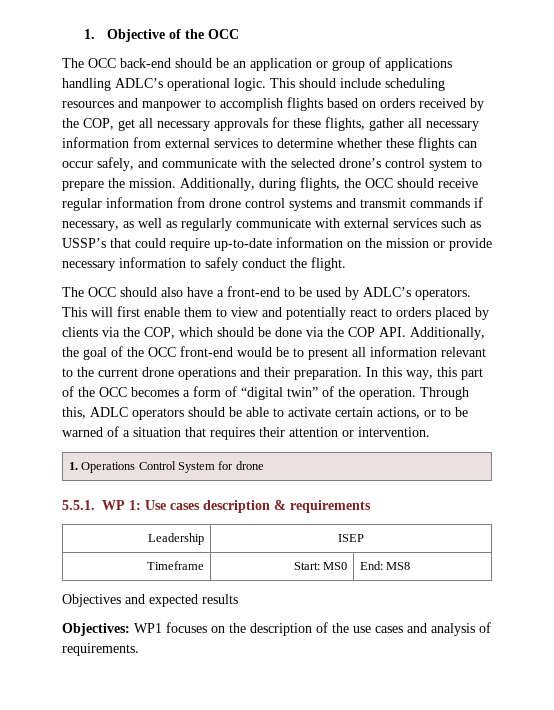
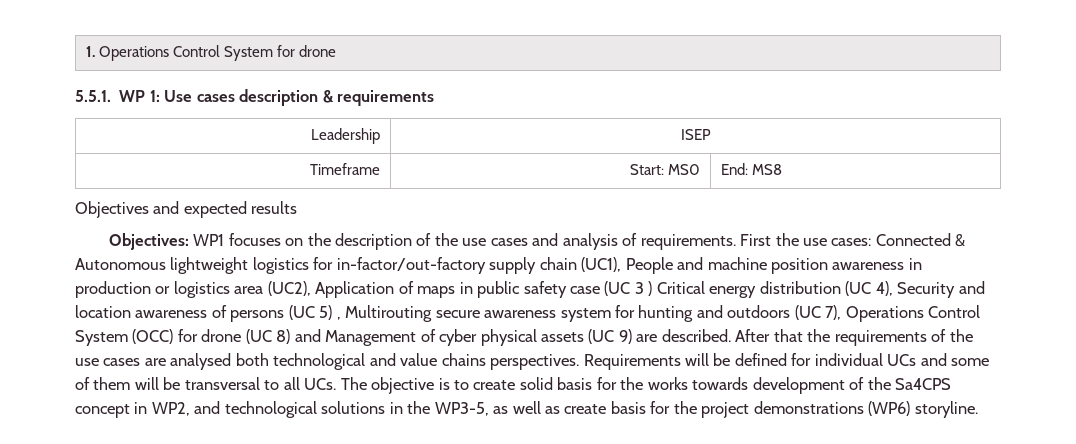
[84,29,239,42] [62,57,452,71] [62,78,445,91] [62,97,484,111] [62,117,479,131] [62,137,477,151] [62,157,482,171] [62,177,478,191] [62,197,483,211] [62,218,481,231] [62,237,492,251] [62,257,346,271] [62,286,471,300] [62,306,489,320] [62,327,485,340] [62,346,486,360] [62,367,483,380] [62,386,469,400] [62,407,468,420] [62,426,430,440] [68,462,78,470] 1. Objective of the OCC // The OCC back-end should be an application or group of applications handling ADLC’s operational logic. This should include scheduling resources and manpower to accomplish flights based on orders received by the COP, get all necessary approvals for these flights, gather all necessary information from external services to determine whether these flights can occur safely, and communicate with the selected drone’s control system to prepare the mission. Additionally, during flights, the OCC should receive regular information from drone control systems and transmit commands if necessary, as well as regularly communicate with external services such as USSP’s that could require up-to-date information on the mission or provide necessary information to safely conduct the flight. // The OCC should also have a front-end to be used by ADLC’s operators. This will first enable them to view and potentially react to orders placed by clients via the COP, which should be done via the COP API. Additionally, the goal of the OCC front-end would be to present all information relevant to the current drone operations and their preparation. In this way, this part of the OCC becomes a form of “digital twin” of the operation. Through this, ADLC operators should be able to activate certain actions, or to be warned of a situation that requires their attention or intervention. // 1. -> [85,46,95,57] 1.
(139, 649) none -> [740,233,966,247] [75,257,922,274] [75,281,985,298] [75,305,981,322] [75,329,973,346] [75,353,990,370] [75,377,952,394] [75,401,978,418] First the use cases: Connected & Autonomous lightweight logistics for in-factor/out-factory supply chain (UC1), People and machine position awareness in production or logistics area (UC2), Application of maps in public safety case (UC 3 ) Critical energy distribution (UC 4), Security and location awareness of persons (UC 5) , Multirouting secure awareness system for hunting and outdoors (UC 7), Operations Control System (OCC) for drone (UC 8) and Management of cyber physical assets (UC 9) are described. After that the requirements of the use cases are analysed both technological and value chains perspectives. Requirements will be defined for individual UCs and some of them will be transversal to all UCs. The objective is to create solid basis for the works towards development of the Sa4CPS concept in WP2, and technological solutions in the WP3-5, as well as create basis for the project demonstrations (WP6) storyline.

